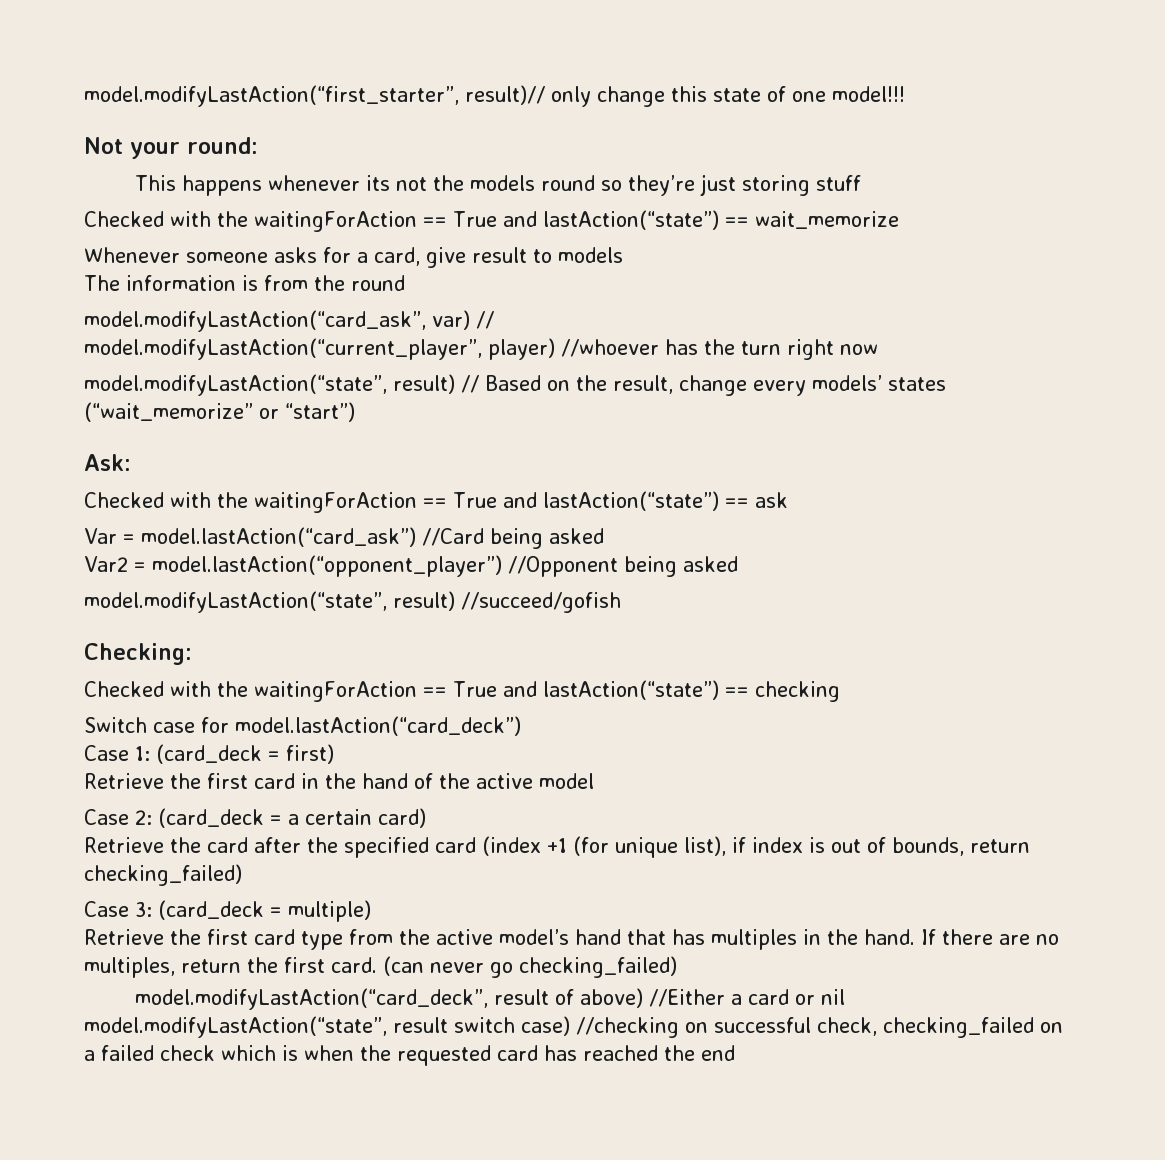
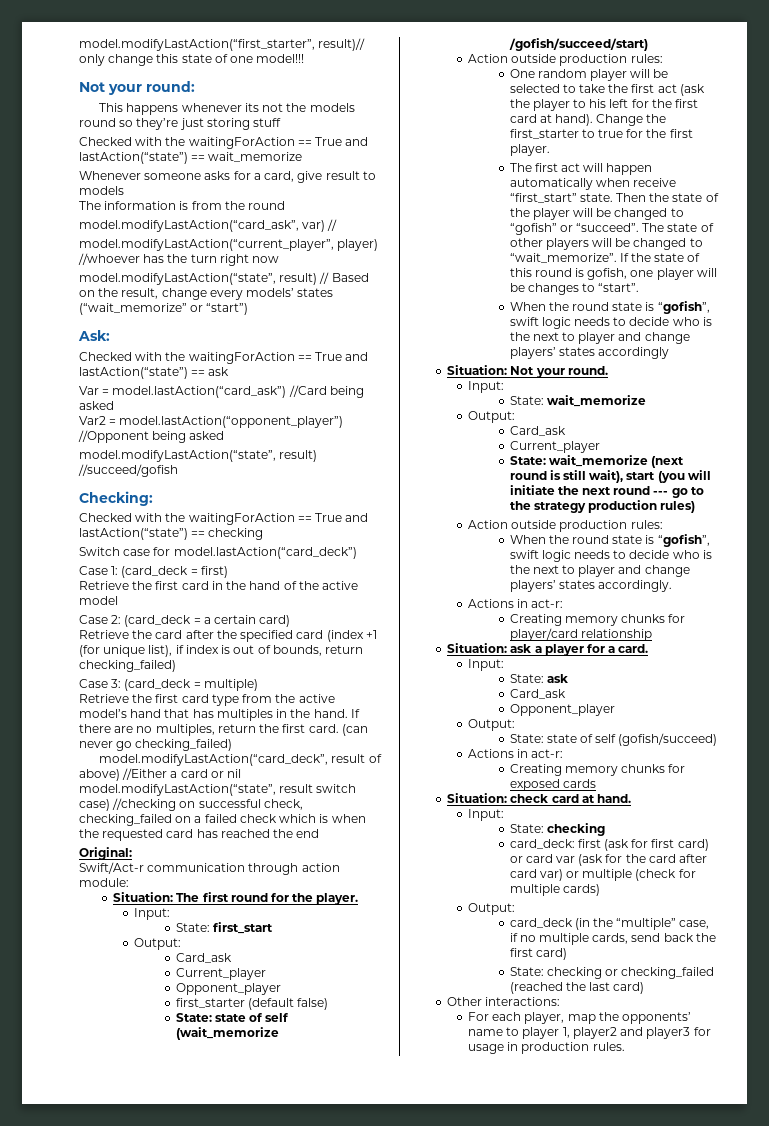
(735, 1053) none -> [79,847,132,860] [79,862,340,875] [79,878,129,887] [113,892,359,905] [133,908,170,920] [175,922,273,934] [133,938,181,950] [175,953,232,963] [175,968,266,980] [175,983,281,995] [175,998,329,1010] [175,1013,289,1022] [175,1027,279,1040] [508,38,648,51] [467,54,663,66] [509,69,669,81] [509,84,705,96] [509,99,699,111] [509,114,667,126] [509,129,693,139] [509,144,550,156] [509,163,653,175] [509,178,677,190] [509,193,719,203] [509,208,684,220] [509,223,714,235] [509,238,703,250] [509,253,701,263] [509,268,717,280] [509,283,640,295] [509,301,710,314] [509,317,712,329] [509,332,690,344] [509,347,670,359] [447,365,608,378] [467,381,504,393] [509,395,646,407] [467,411,515,423] [509,426,566,436] [509,441,600,453] [509,455,685,468] [509,470,711,483] [509,485,704,498] [509,500,696,513] [467,520,663,532] [509,534,710,547] [509,550,712,562] [509,565,690,577] [509,580,673,592] [467,599,564,608] [509,614,686,626] [509,628,652,641] [447,643,649,656] [467,659,504,671] [509,674,568,683] [509,689,566,699] [509,704,615,716] [467,719,515,731] [509,733,718,746] [467,749,564,758] [509,764,686,776] [509,779,596,791] [447,793,631,803] [467,809,504,821] [509,823,605,836] [509,839,709,851] [509,854,708,866] [509,869,696,881] [509,884,600,896] [467,903,515,915] [509,918,710,930] [509,933,716,945] [509,948,567,960] [509,967,715,979] [509,982,645,994] [447,997,561,1006] [467,1012,692,1024] [467,1027,711,1039] [467,1042,625,1054] // Original: // Swift/Act-r communication through action module: // Situation: The first round for the player. // Input: // State: first_start // Output: // Card_ask // Current_player // Opponent_player // first_starter (default false) // State: state of self (wait_memorize /gofish/succeed/start) // Action outside production rules: // One random player will be selected to take the first act (ask the player to his left for the first card at hand). Change the first_starter to true for the first player. // The first act will happen automatically when receive “first_start” state. Then the state of the player will be changed to “gofish” or “succeed”. The state of other players will be changed to “wait_memorize”. If the state of this round is gofish, one player will be changes to “start”. // When the round state is “gofish”, swift logic needs to decide who is the next to player and change players’ states accordingly // Situation: Not your round. // Input: // State: wait_memorize // Output: // Card_ask // Current_player // State: wait_memorize (next round is still wait), start (you will initiate the next round --- go to the strategy production rules) // Action outside production rules: // When the round state is “gofish”, swift logic needs to decide who is the next to player and change players’ states accordingly. // Actions in act-r: // Creating memory chunks for player/card relationship // Situation: ask a player for a card. // Input: // State: ask // Card_ask // Opponent_player // Output: // State: state of self (gofish/succeed) // Actions in act-r: // Creating memory chunks for exposed cards // Situation: check card at hand. // Input: // State: checking // card_deck: first (ask for first card) or card var (ask for the card after card var) or multiple (check for multiple cards) // Output: // card_deck (in the “multiple” case, if no multiple cards, send back the first card) // State: checking or checking_failed (reached the last card) // Other interactions: // For each player, map the opponents’ name to player 1, player2 and player3 for usage in production rules.

